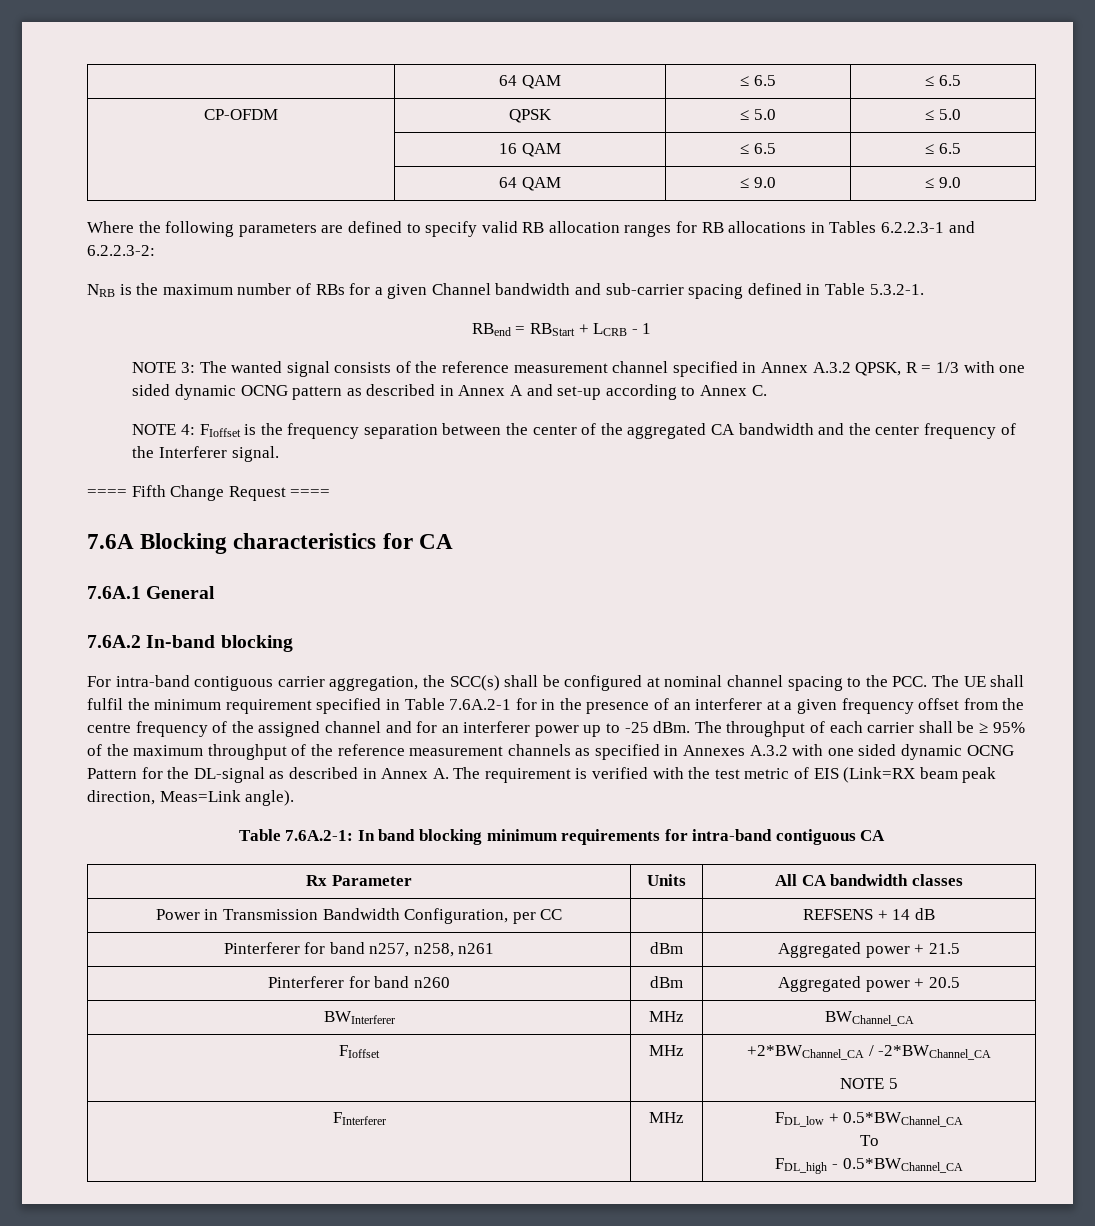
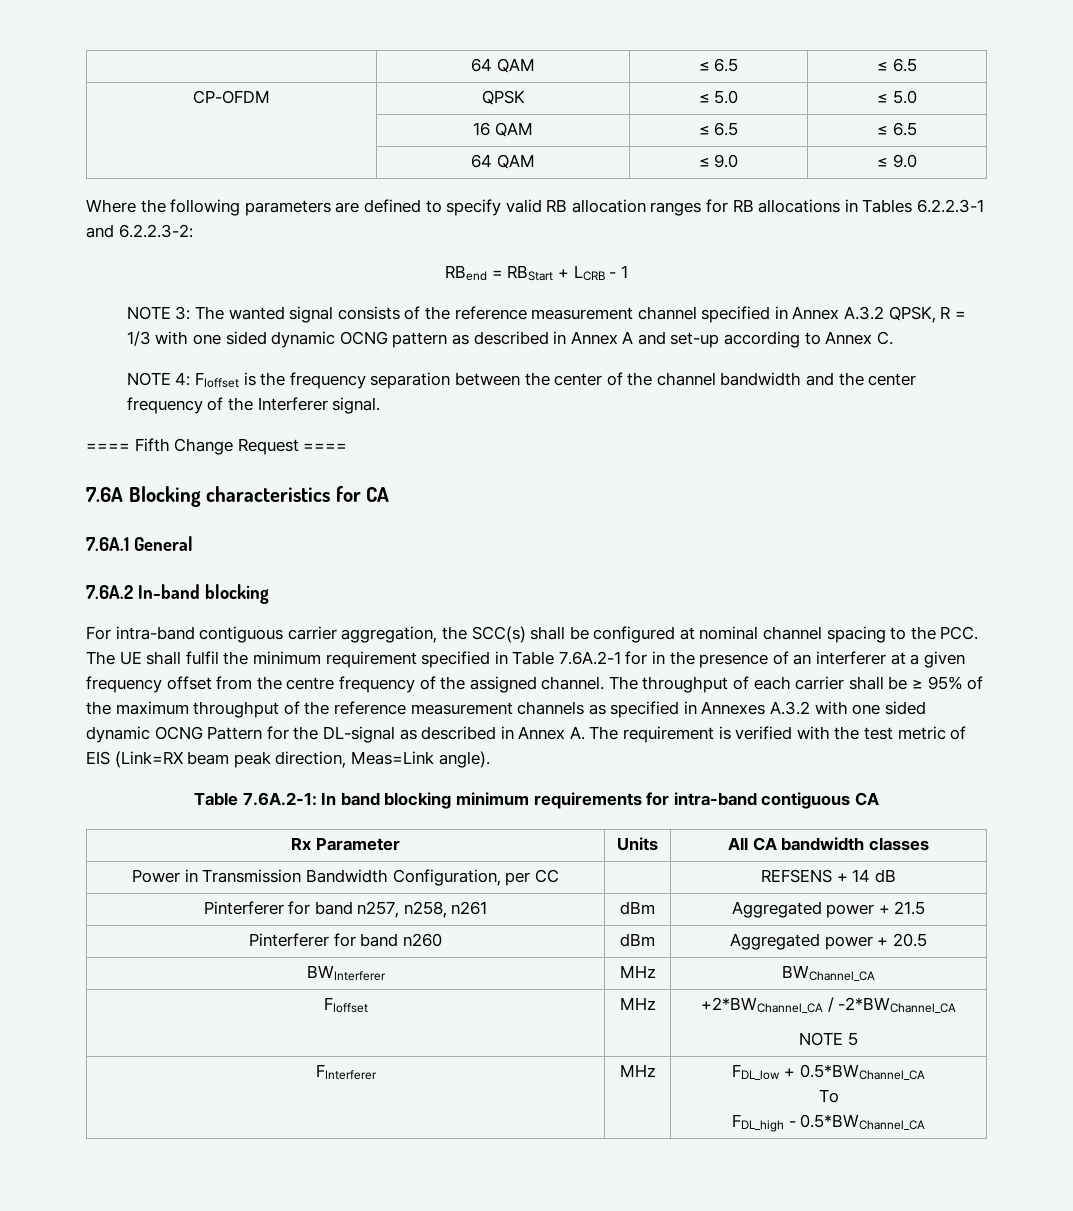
[87,283,924,299] // NRB is the maximum number of RBs for a given Channel bandwidth and sub-carrier spacing defined in Table 5.3.2-1. -> (193, 231) none
[627,423,736,439] aggregated CA -> [656,372,716,386] channel
[324,721,691,737] channel and for an interferer power up to -25 dBm. -> [541,676,605,690] channel.

